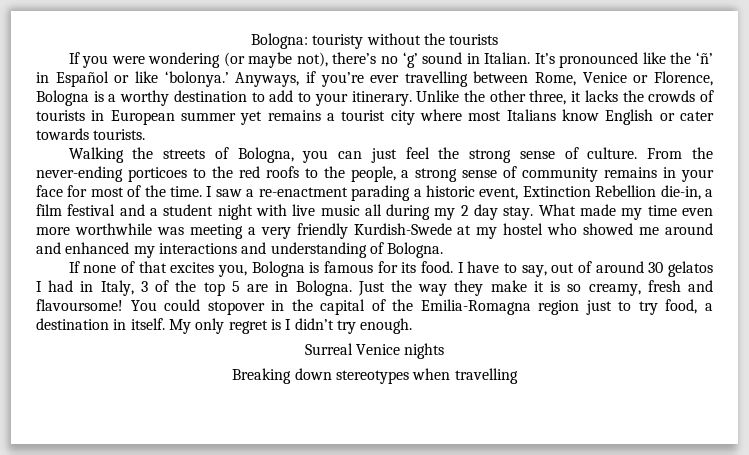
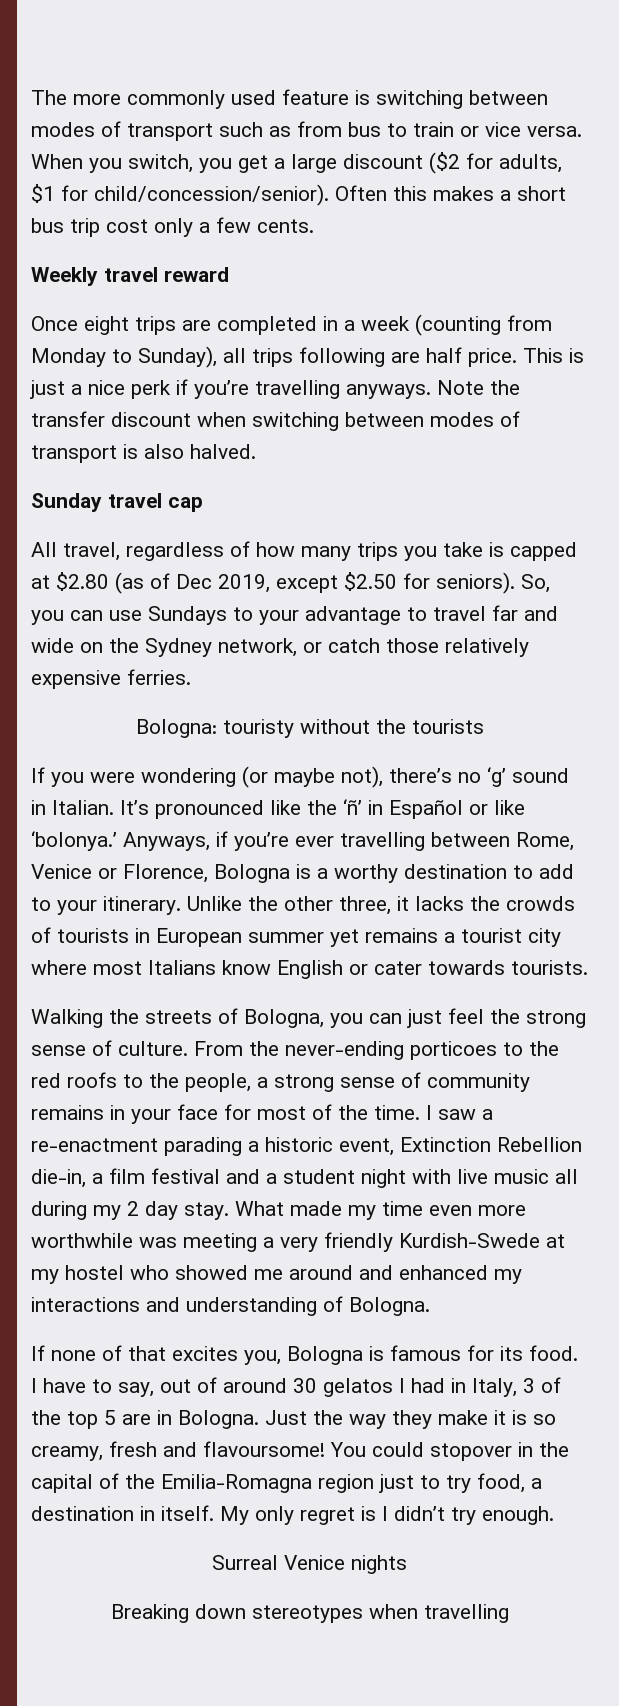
(250, 41) none -> [31,89,548,109] [31,121,582,141] [31,152,562,174] [31,184,566,206] [31,217,314,237] [31,267,229,286] [31,314,552,336] [31,346,584,368] [30,379,520,399] [31,411,520,431] [31,444,256,463] [31,493,203,512] [31,541,577,561] [31,572,550,594] [31,605,558,625] [31,638,529,657] [31,669,191,689] The more commonly used feature is switching between modes of transport such as from bus to train or vice versa. When you switch, you get a large discount ($2 for adults, $1 for child/concession/senior). Often this makes a short bus trip cost only a few cents. // Weekly travel reward // Once eight trips are completed in a week (counting from Monday to Sunday), all trips following are half price. This is just a nice perk if you’re travelling anyways. Note the transfer discount when switching between modes of transport is also halved. // Sunday travel cap // All travel, regardless of how many trips you take is capped at $2.80 (as of Dec 2019, except $2.50 for seniors). So, you can use Sundays to your advantage to travel far and wide on the Sydney network, or catch those relatively expensive ferries. //

